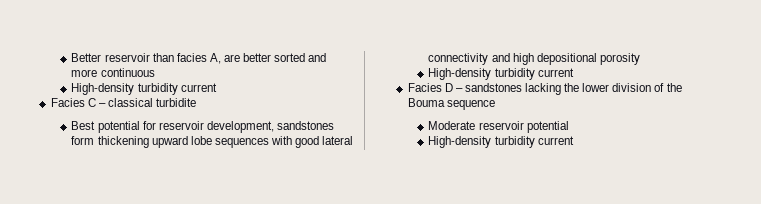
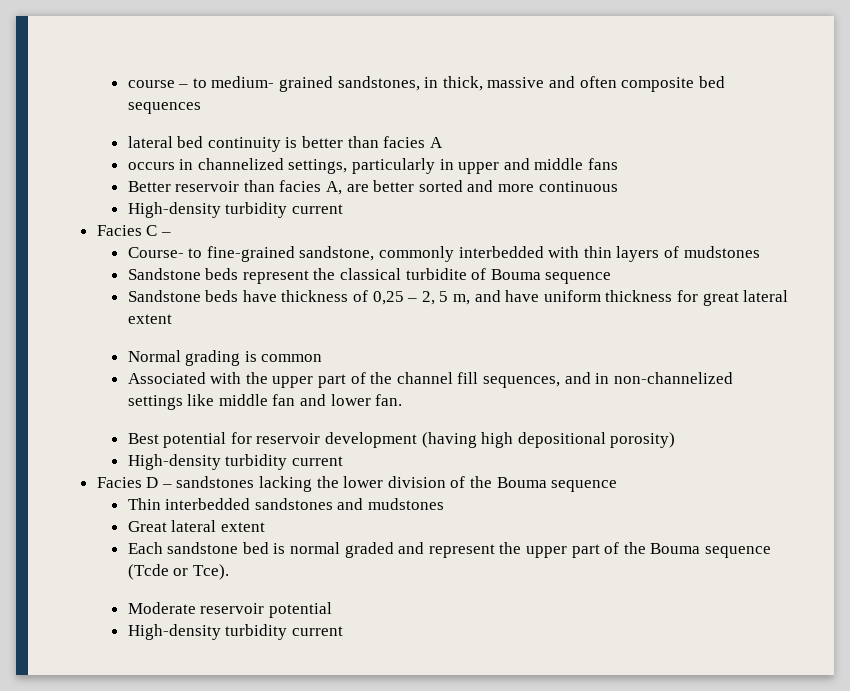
(71, 57) none -> [127,76,725,92] [127,102,201,114] [127,136,443,152] [127,158,619,174] course – to medium- grained sandstones, in thick, massive and often composite bed sequences // lateral bed continuity is better than facies A // occurs in channelized settings, particularly in upper and middle fans //
[107,98,196,107] [71,121,334,133] [71,136,354,148] [428,53,510,65] classical turbidite // Best potential for reservoir development, sandstones form thickening upward lobe sequences with good lateral connectivity and -> [127,246,760,262] [127,268,612,284] [127,290,789,306] [127,314,172,324] [127,350,323,366] [127,372,733,388] [127,394,403,410] [127,432,477,448] // Course- to fine-grained sandstone, commonly interbedded with thin layers of mudstones // Sandstone beds represent the classical turbidite of Bouma sequence // Sandstone beds have thickness of 0,25 – 2, 5 m, and have uniform thickness for great lateral extent // Normal grading is common // Associated with the upper part of the channel fill sequences, and in non-channelized settings like middle fan and lower fan. // Best potential for reservoir development (having
[599,53,640,65] porosity -> [610,432,676,448] porosity)
(495, 105) none -> [127,498,445,510] [127,520,265,532] [127,542,771,558] [127,564,229,580] // Thin interbedded sandstones and mudstones // Great lateral extent // Each sandstone bed is normal graded and represent the upper part of the Bouma sequence (Tcde or Tce).

